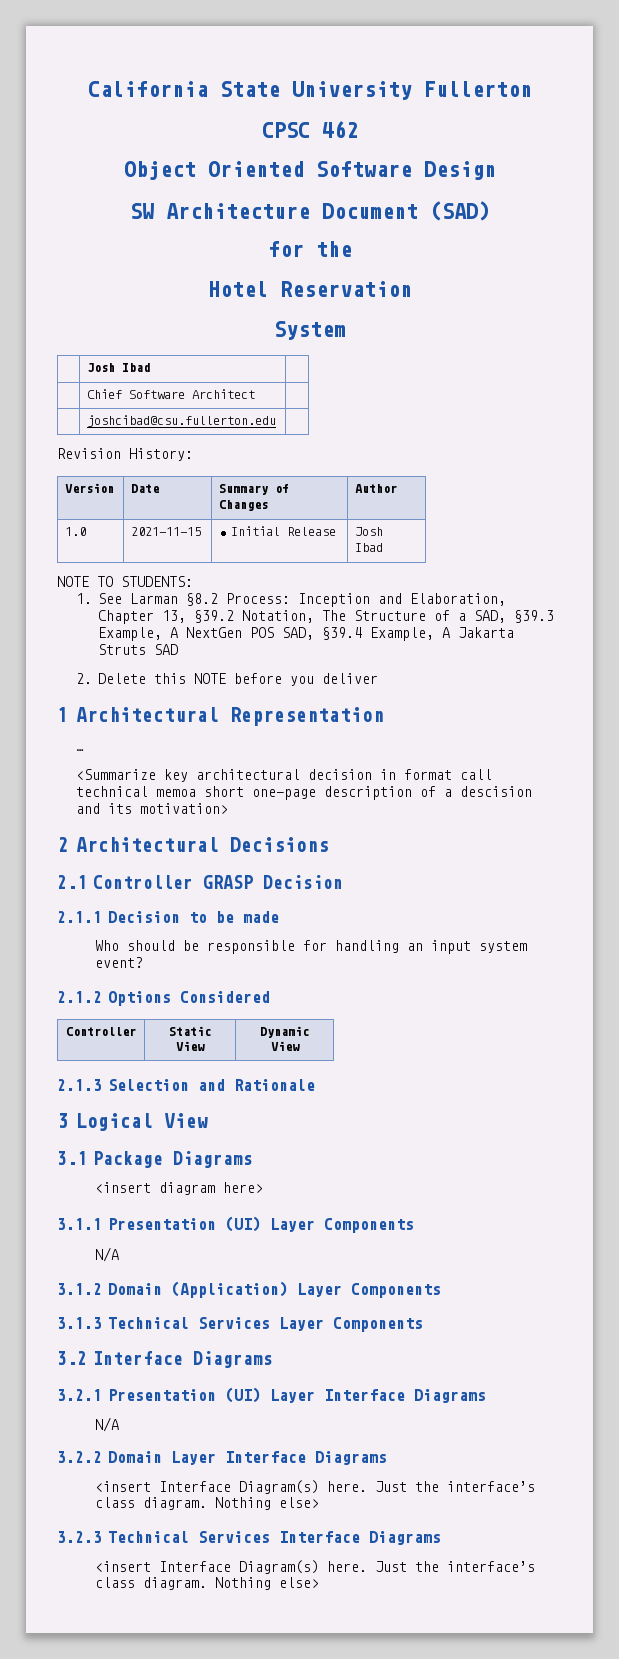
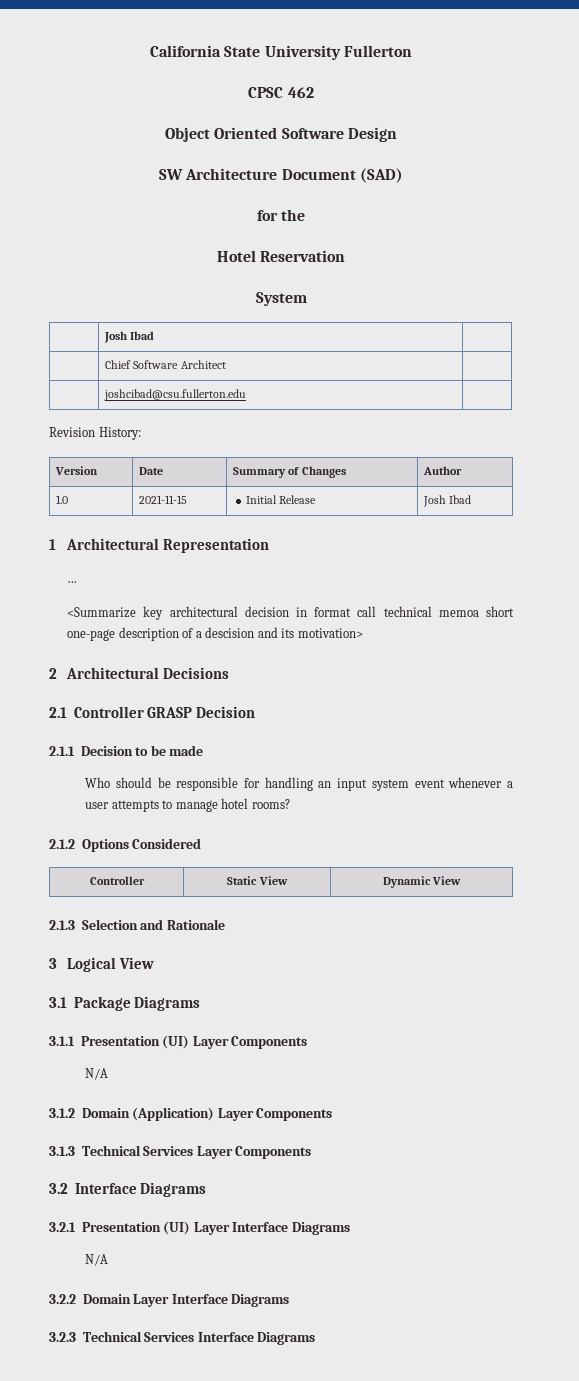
[57,576,193,587] [76,593,506,607] [97,610,554,624] [97,627,514,641] [97,644,178,655] [76,673,378,686] // NOTE TO STUDENTS: // 1. See Larman §8.2 Process: Inception and Elaboration, Chapter 13, §39.2 Notation, The Structure of a SAD, §39.3 Example, A NextGen POS SAD, §39.4 Example, A Jakarta Struts SAD // 2. Delete this NOTE before you deliver -> (472, 499) none
[95,957,144,968] event? -> [414,777,513,788] [85,798,290,812] event whenever a user attempts to manage hotel rooms?
[95,1182,264,1195] // <insert diagram here> -> (201, 1003) none
[95,1480,536,1494] [95,1497,320,1510] // <insert Interface Diagram(s) here. Just the interface’s class diagram. Nothing else> -> (290, 1300) none
[95,1560,536,1574] [95,1577,320,1590] // <insert Interface Diagram(s) here. Just the interface’s class diagram. Nothing else> -> (316, 1338) none

